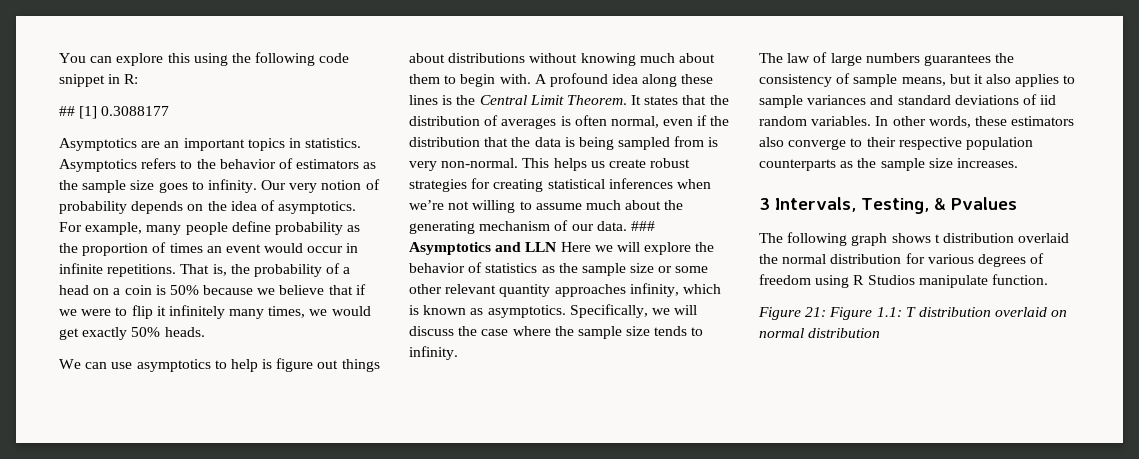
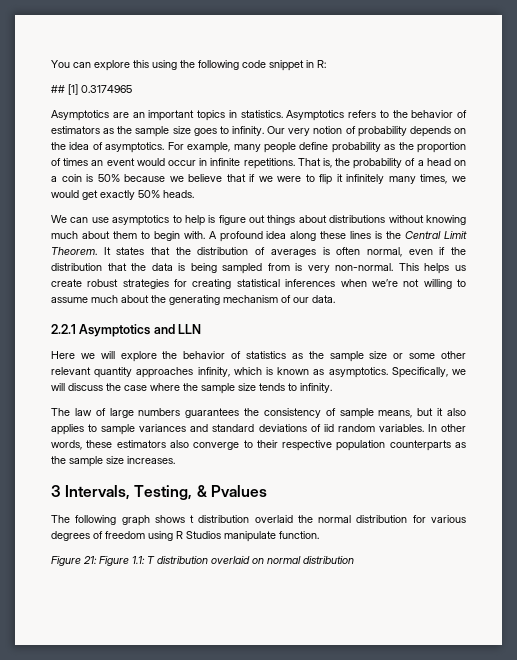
[101,106,170,116] 0.3088177 -> [81,85,132,93] 0.3174965
[630,221,655,231] ### -> [51,324,76,334] // 2.2.1
(557, 247) none -> (202, 329) //

